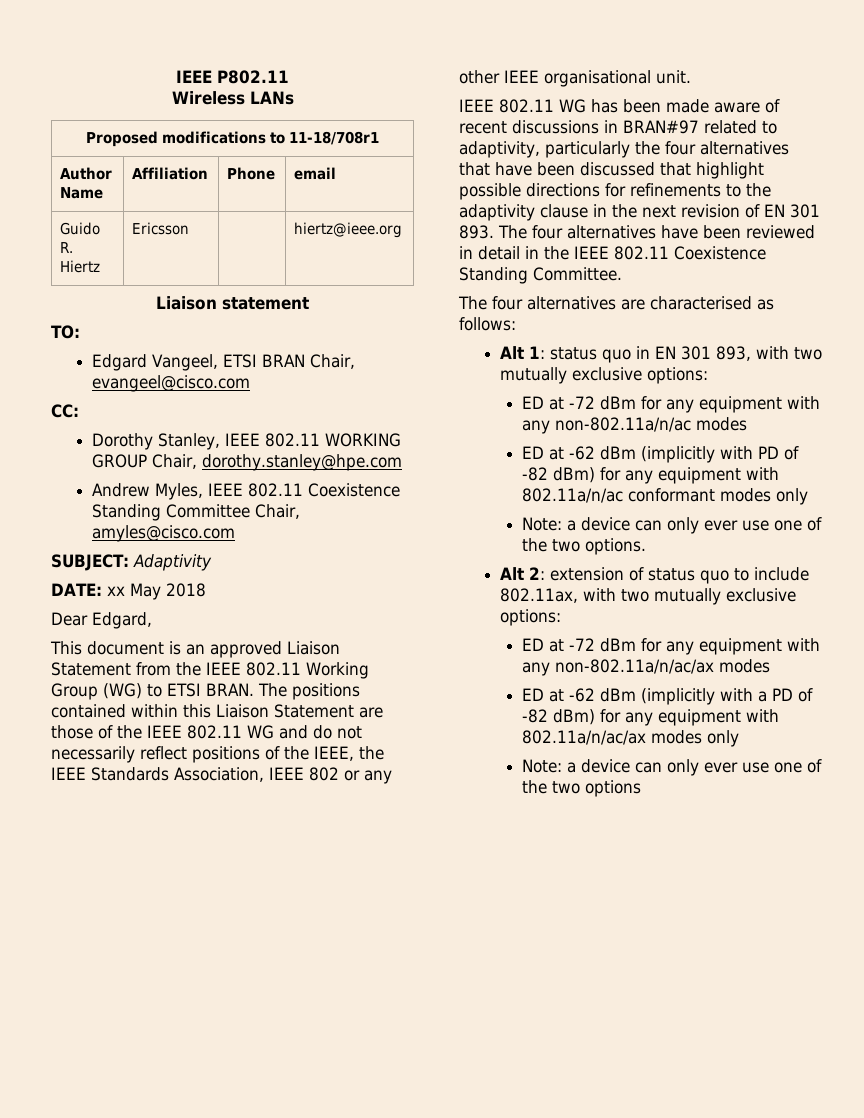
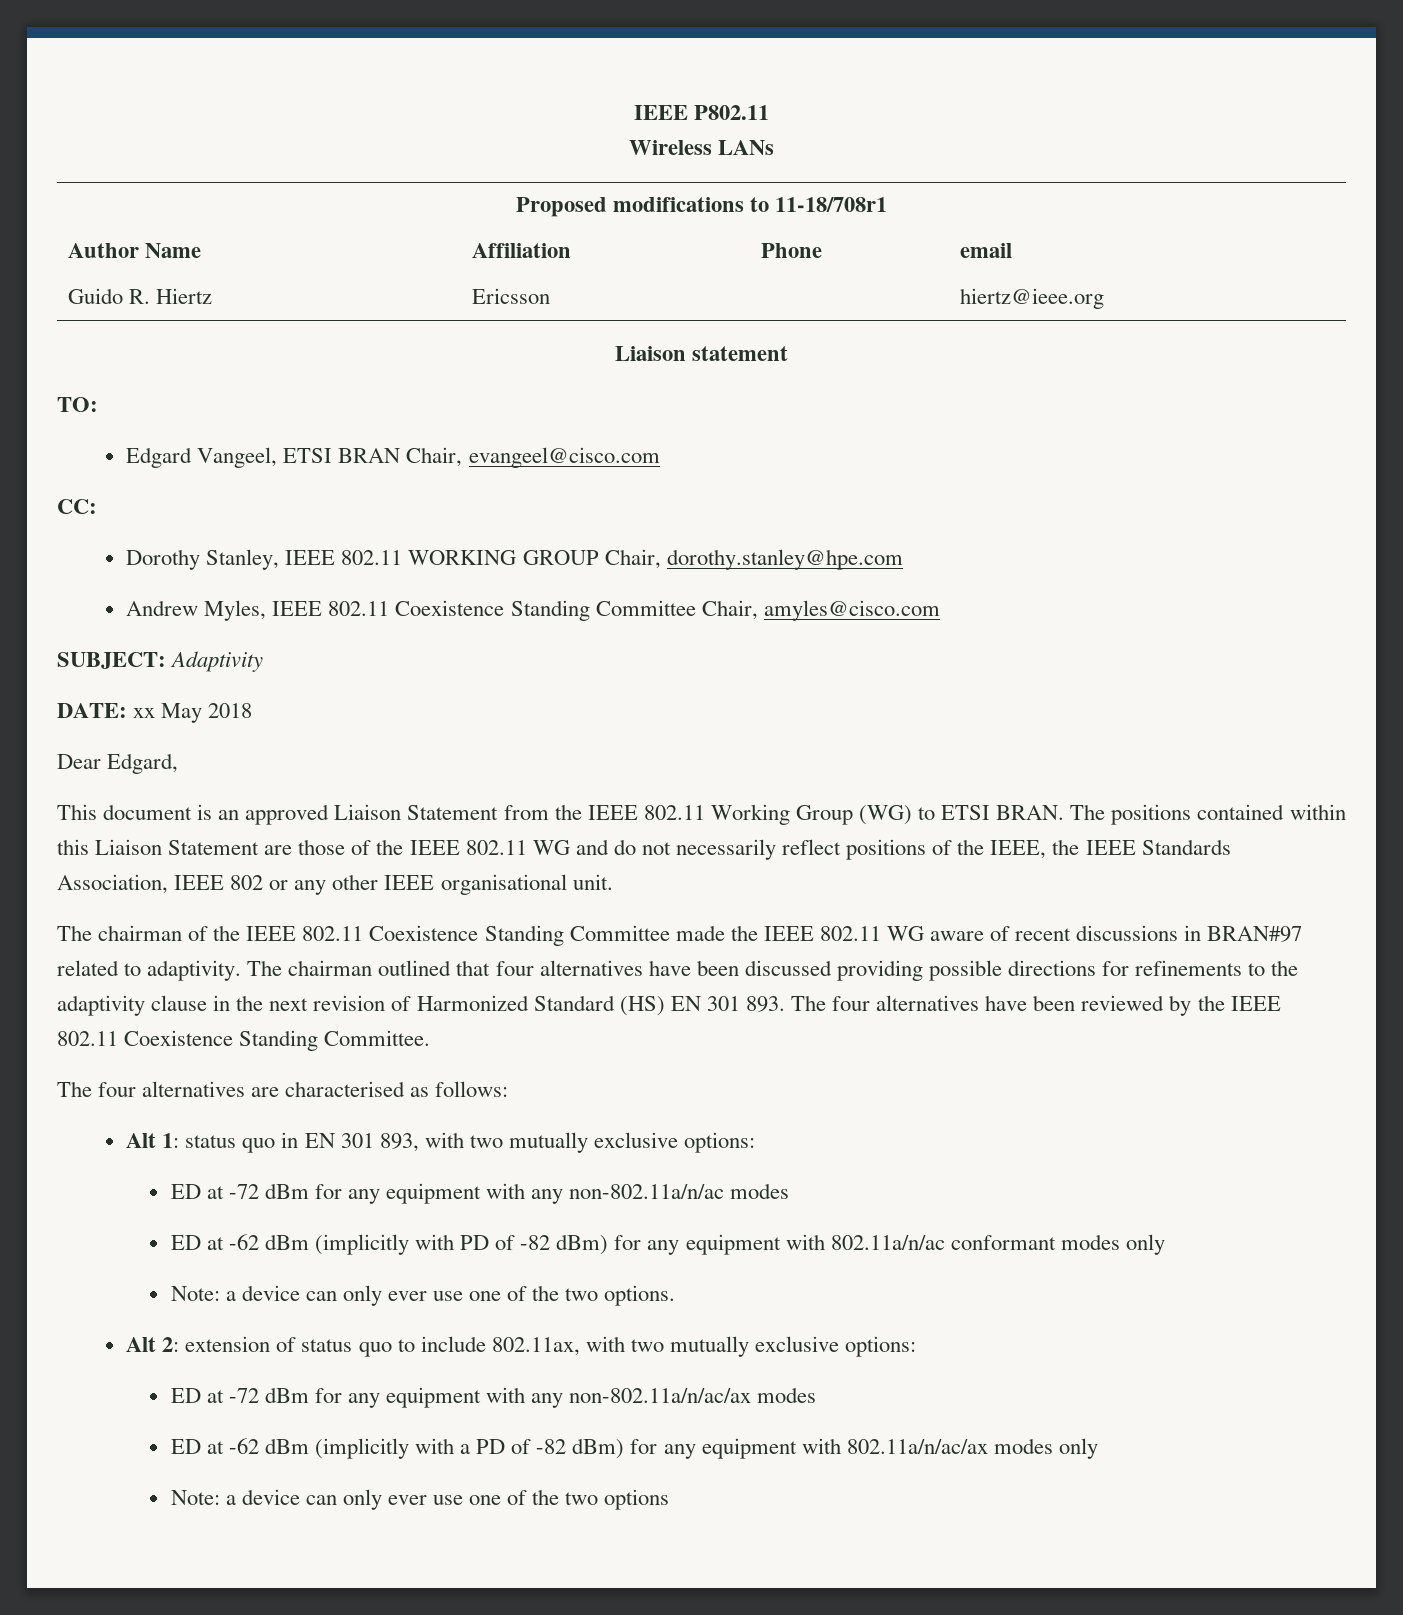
[459,99,709,113] IEEE 802.11 WG has been made -> [57,925,924,946] The chairman of the IEEE 802.11 Coexistence Standing Committee made the IEEE 802.11 WG
[459,141,789,158] [459,162,490,176] adaptivity, particularly the four alternatives that -> [147,960,643,981] adaptivity. The chairman outlined that four alternatives
[660,162,764,179] that highlight -> [836,960,923,981] providing
(760, 211) none -> [416,995,665,1016] Harmonized Standard (HS)
[459,246,539,260] in detail in -> [1169,995,1192,1016] by

